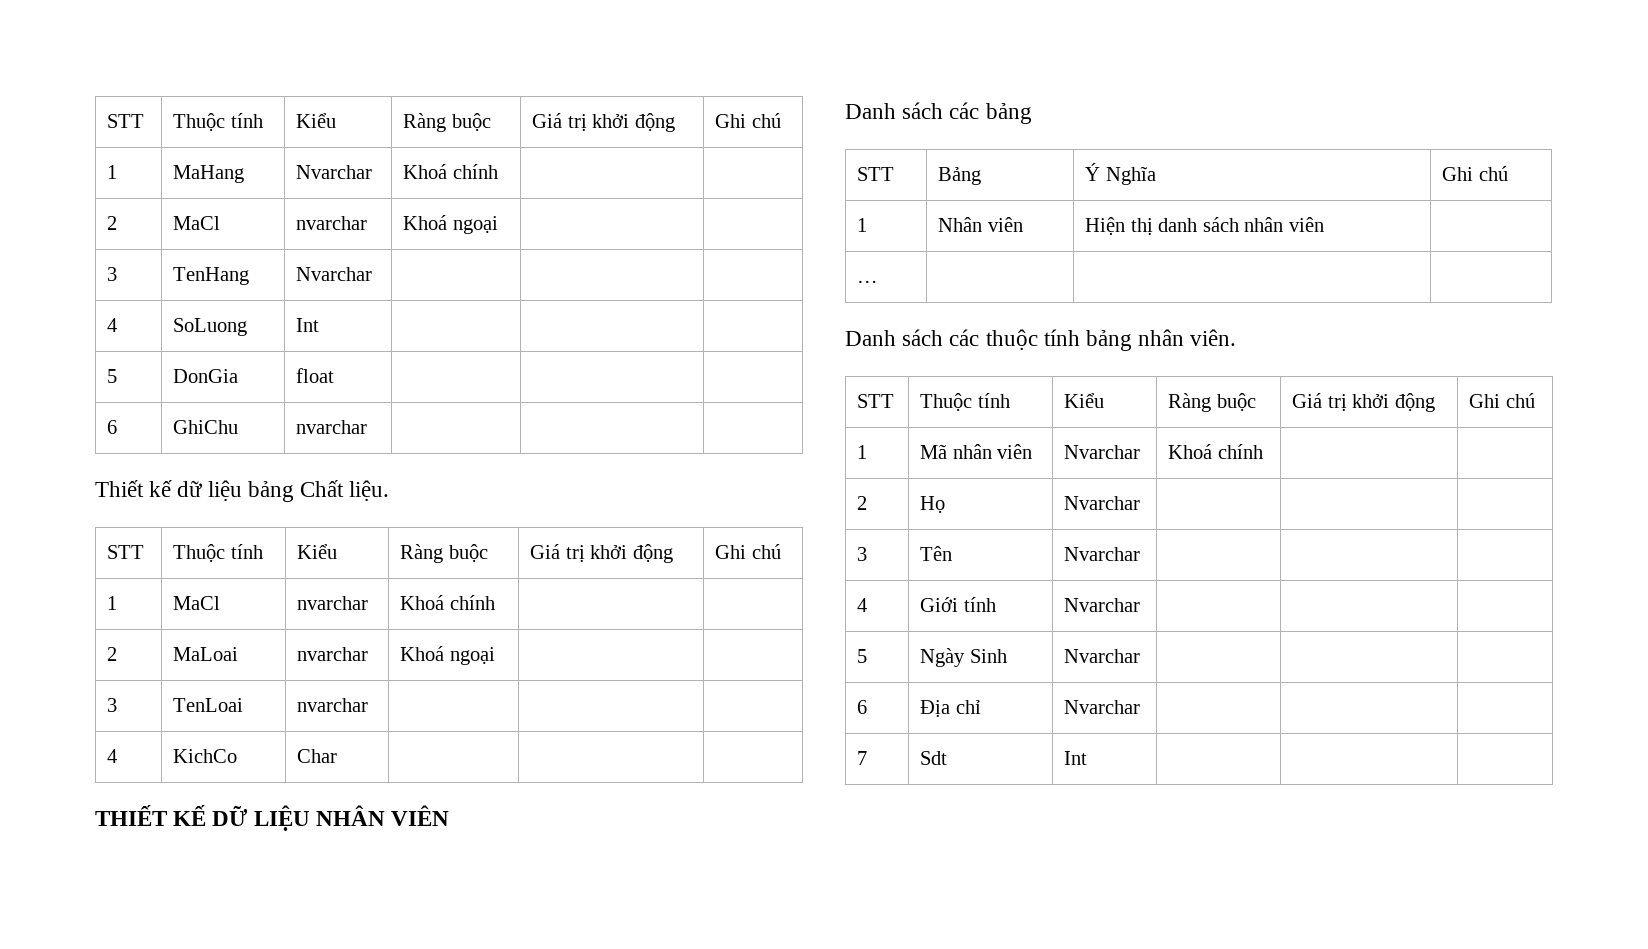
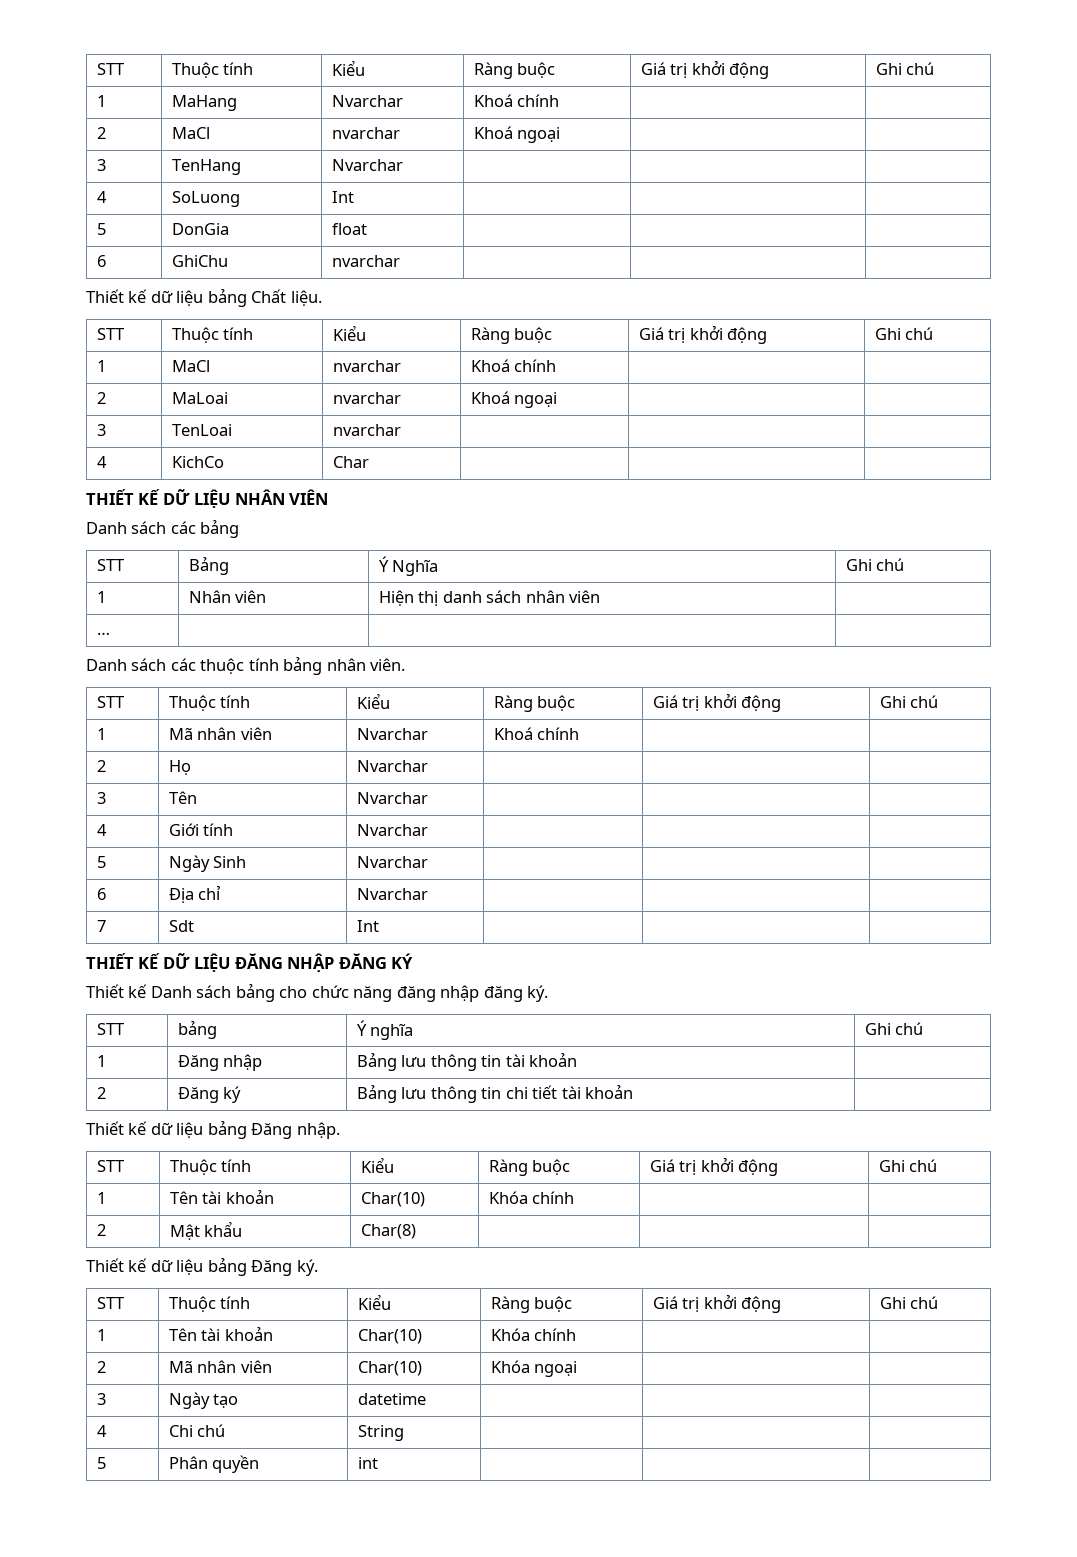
(1088, 758) none -> [86,953,414,972] [86,983,549,1002] [96,1023,124,1035] [177,1020,217,1039] [356,1020,414,1040] [864,1022,924,1035] [96,1055,106,1067] [177,1054,263,1071] [356,1052,578,1071] [96,1087,106,1099] [177,1086,242,1103] [356,1084,634,1103] [86,1120,340,1139] [96,1160,124,1172] [169,1159,252,1175] [360,1157,394,1173] [488,1159,571,1176] [649,1157,779,1176] [878,1159,938,1172] [96,1192,106,1204] [169,1189,274,1204] [360,1192,425,1207] [488,1191,575,1204] [96,1224,106,1236] [169,1221,243,1240] [360,1224,416,1239] [86,1257,318,1276] [96,1297,124,1309] [168,1296,251,1312] [357,1294,391,1310] [490,1296,573,1313] [652,1294,782,1313] [879,1296,939,1309] [96,1329,106,1341] [168,1326,273,1341] [357,1329,422,1344] [490,1328,577,1341] [96,1361,106,1373] [168,1360,272,1373] [357,1361,422,1376] [490,1360,578,1377] [96,1393,106,1405] [168,1392,239,1409] [357,1393,426,1405] [96,1425,107,1437] [168,1424,226,1437] [357,1425,404,1441] [96,1457,106,1469] [168,1455,260,1473] [357,1457,378,1469] // THIẾT KẾ DỮ LIỆU ĐĂNG NHẬP ĐĂNG KÝ // Thiết kế Danh sách bảng cho chức năng đăng nhập đăng ký. // STT | bảng | Ý nghĩa | Ghi chú // 1 | Đăng nhập | Bảng lưu thông tin tài khoản | // 2 | Đăng ký | Bảng lưu thông tin chi tiết tài khoản | // Thiết kế dữ liệu bảng Đăng nhập. // STT | Thuộc tính | Kiểu | Ràng buộc | Giá trị khởi động | Ghi chú // 1 | Tên tài khoản | Char(10) | Khóa chính | | // 2 | Mật khẩu | Char(8) | | | // Thiết kế dữ liệu bảng Đăng ký. // STT | Thuộc tính | Kiểu | Ràng buộc | Giá trị khởi động | Ghi chú // 1 | Tên tài khoản | Char(10) | Khóa chính | | // 2 | Mã nhân viên | Char(10) | Khóa ngoại | | // 3 | Ngày tạo | datetime | | | // 4 | Chi chú | String | | | // 5 | Phân quyền | int | | |

